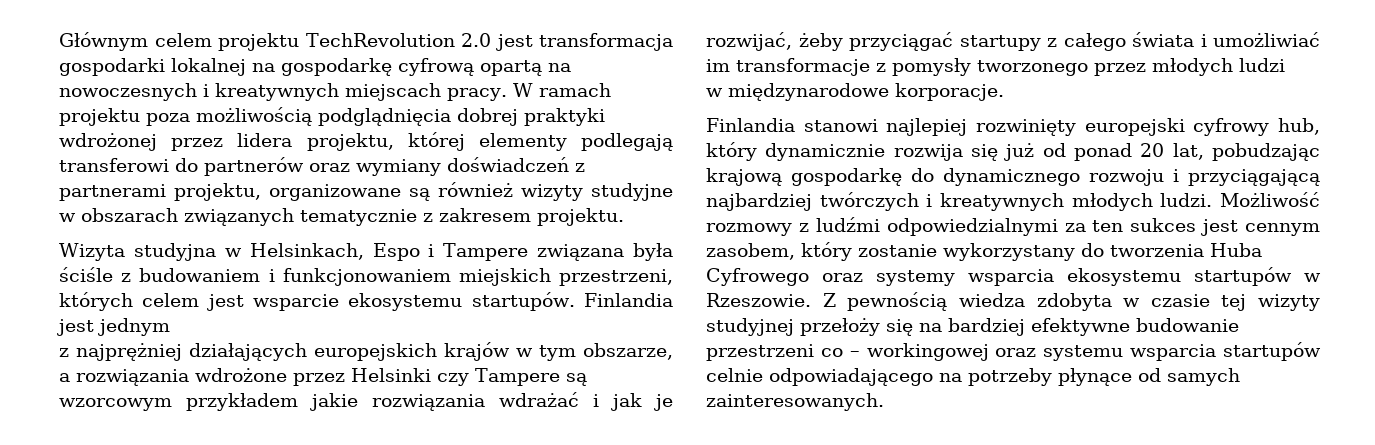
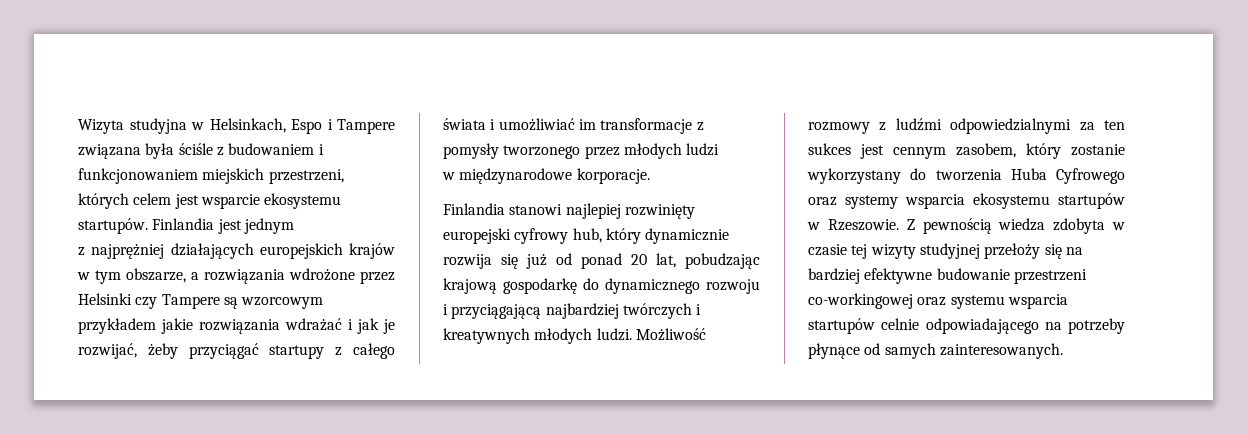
[59,32,673,51] [59,58,571,76] [59,83,611,101] [59,107,605,126] [59,132,673,151] [59,157,585,176] [59,182,673,201] [59,208,624,226] Głównym celem projektu TechRevolution 2.0 jest transformacja gospodarki lokalnej na gospodarkę cyfrową opartą na nowoczesnych i kreatywnych miejscach pracy. W ramach projektu poza możliwością podglądnięcia dobrej praktyki wdrożonej przez lidera projektu, której elementy podlegają transferowi do partnerów oraz wymiany doświadczeń z partnerami projektu, organizowane są również wizyty studyjne w obszarach związanych tematycznie z zakresem projektu. // -> (78, 126) none
[820,343,989,361] co – workingowej -> [808,293,913,309] co-workingowej

